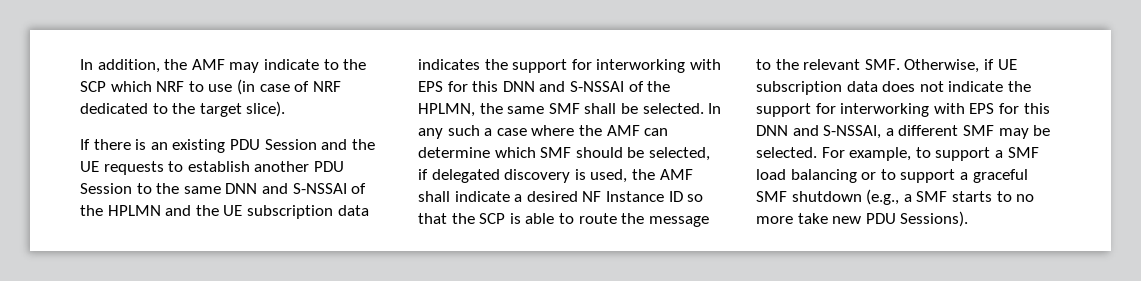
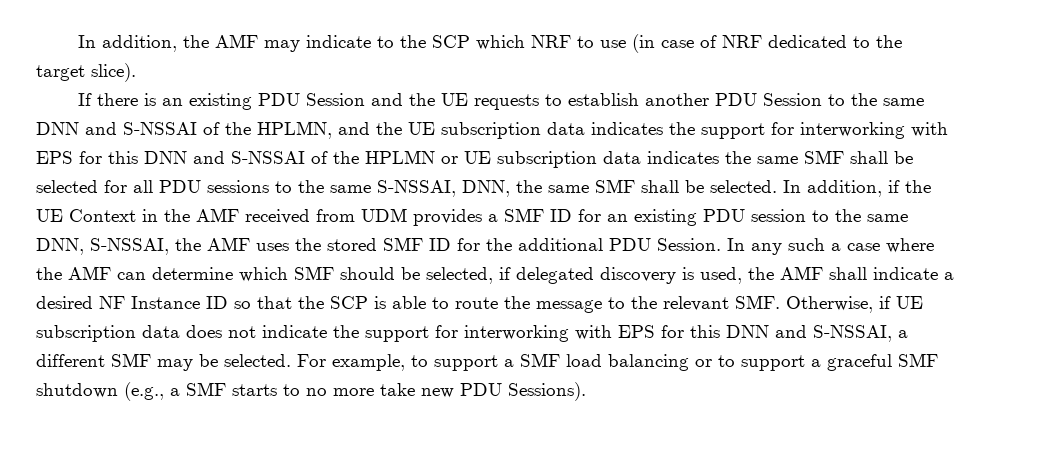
[107,205,161,216] HPLMN -> [257,121,332,139] HPLMN,
[418,103,475,117] HPLMN, -> [365,150,913,168] [36,180,510,197] HPLMN or UE subscription data indicates the same SMF shall be selected for all PDU sessions to the same S-NSSAI, DNN,
(722, 108) none -> [807,180,931,197] [36,208,908,226] [36,237,745,255] addition, if the UE Context in the AMF received from UDM provides a SMF ID for an existing PDU session to the same DNN, S-NSSAI, the AMF uses the stored SMF ID for the additional PDU Session. In

